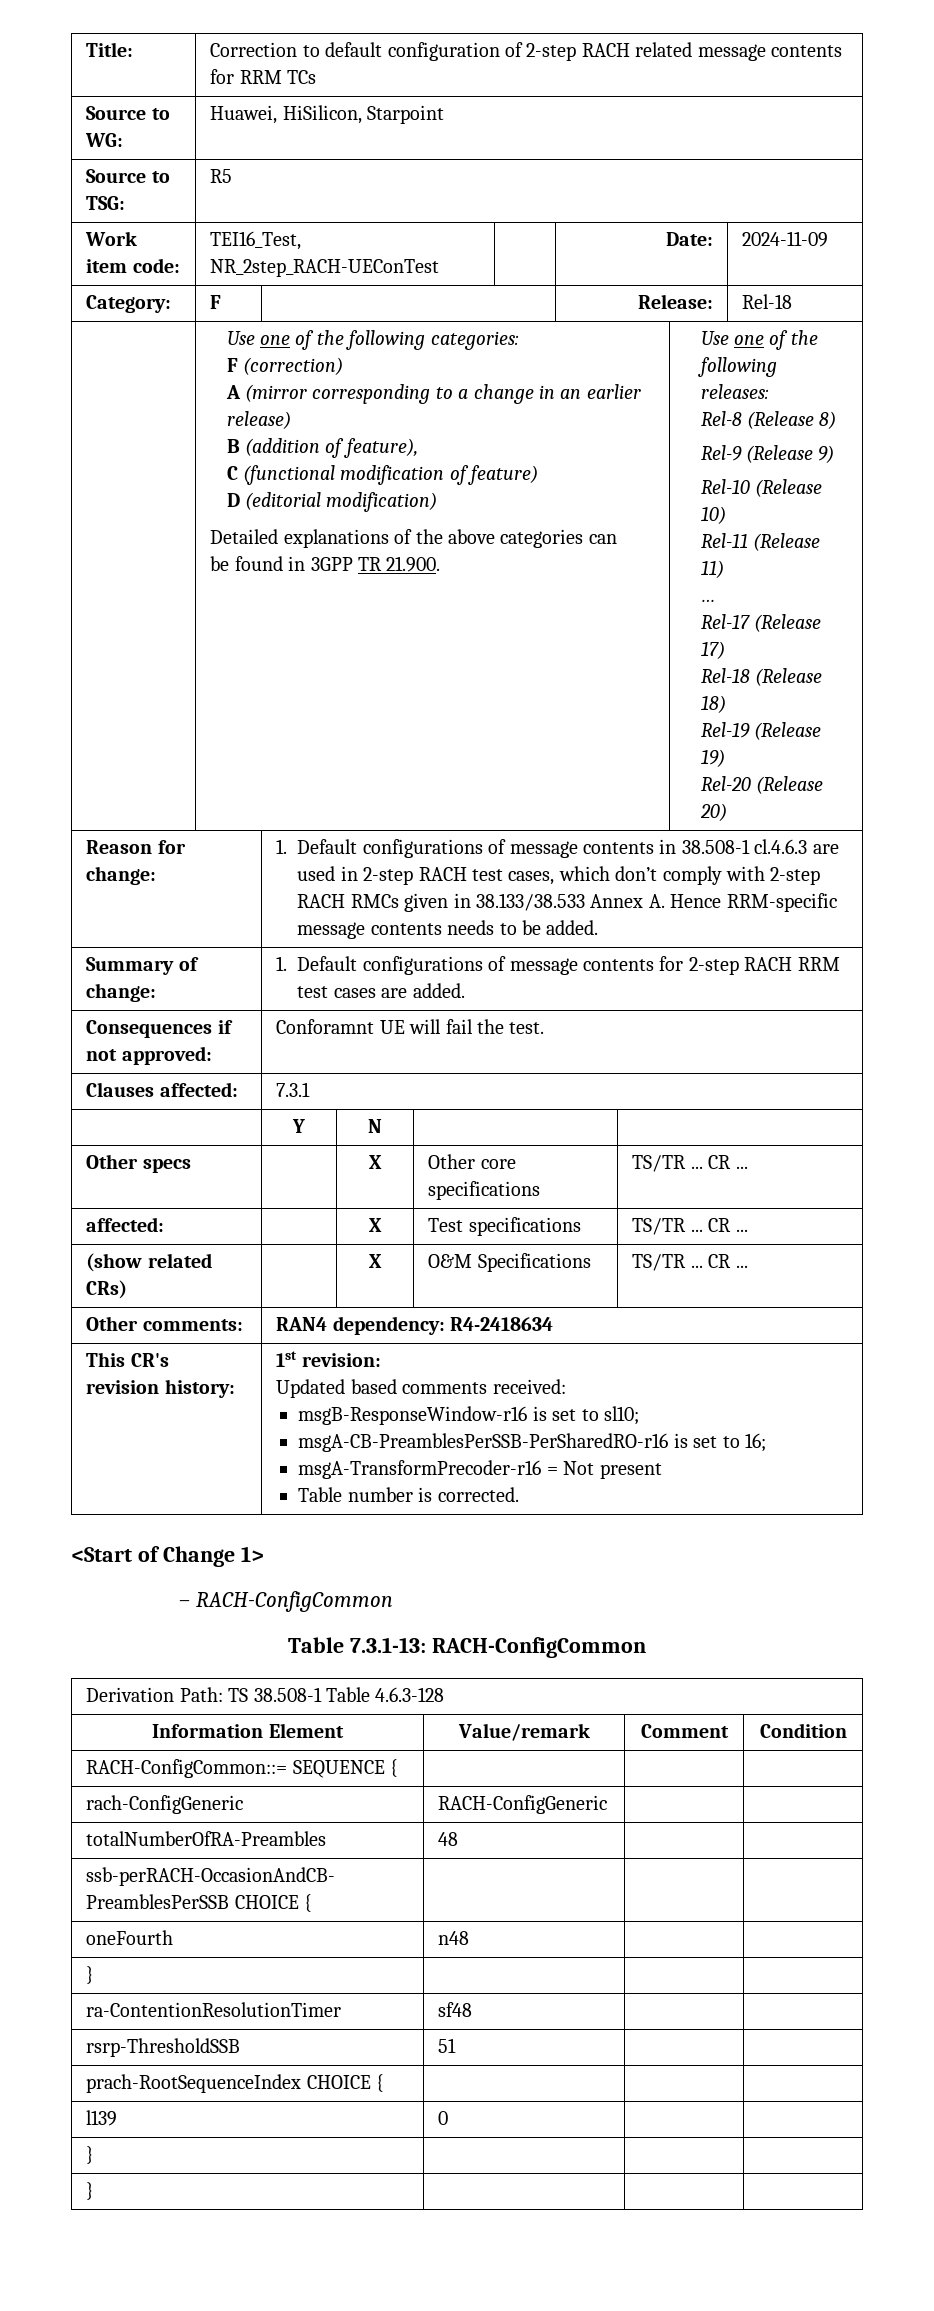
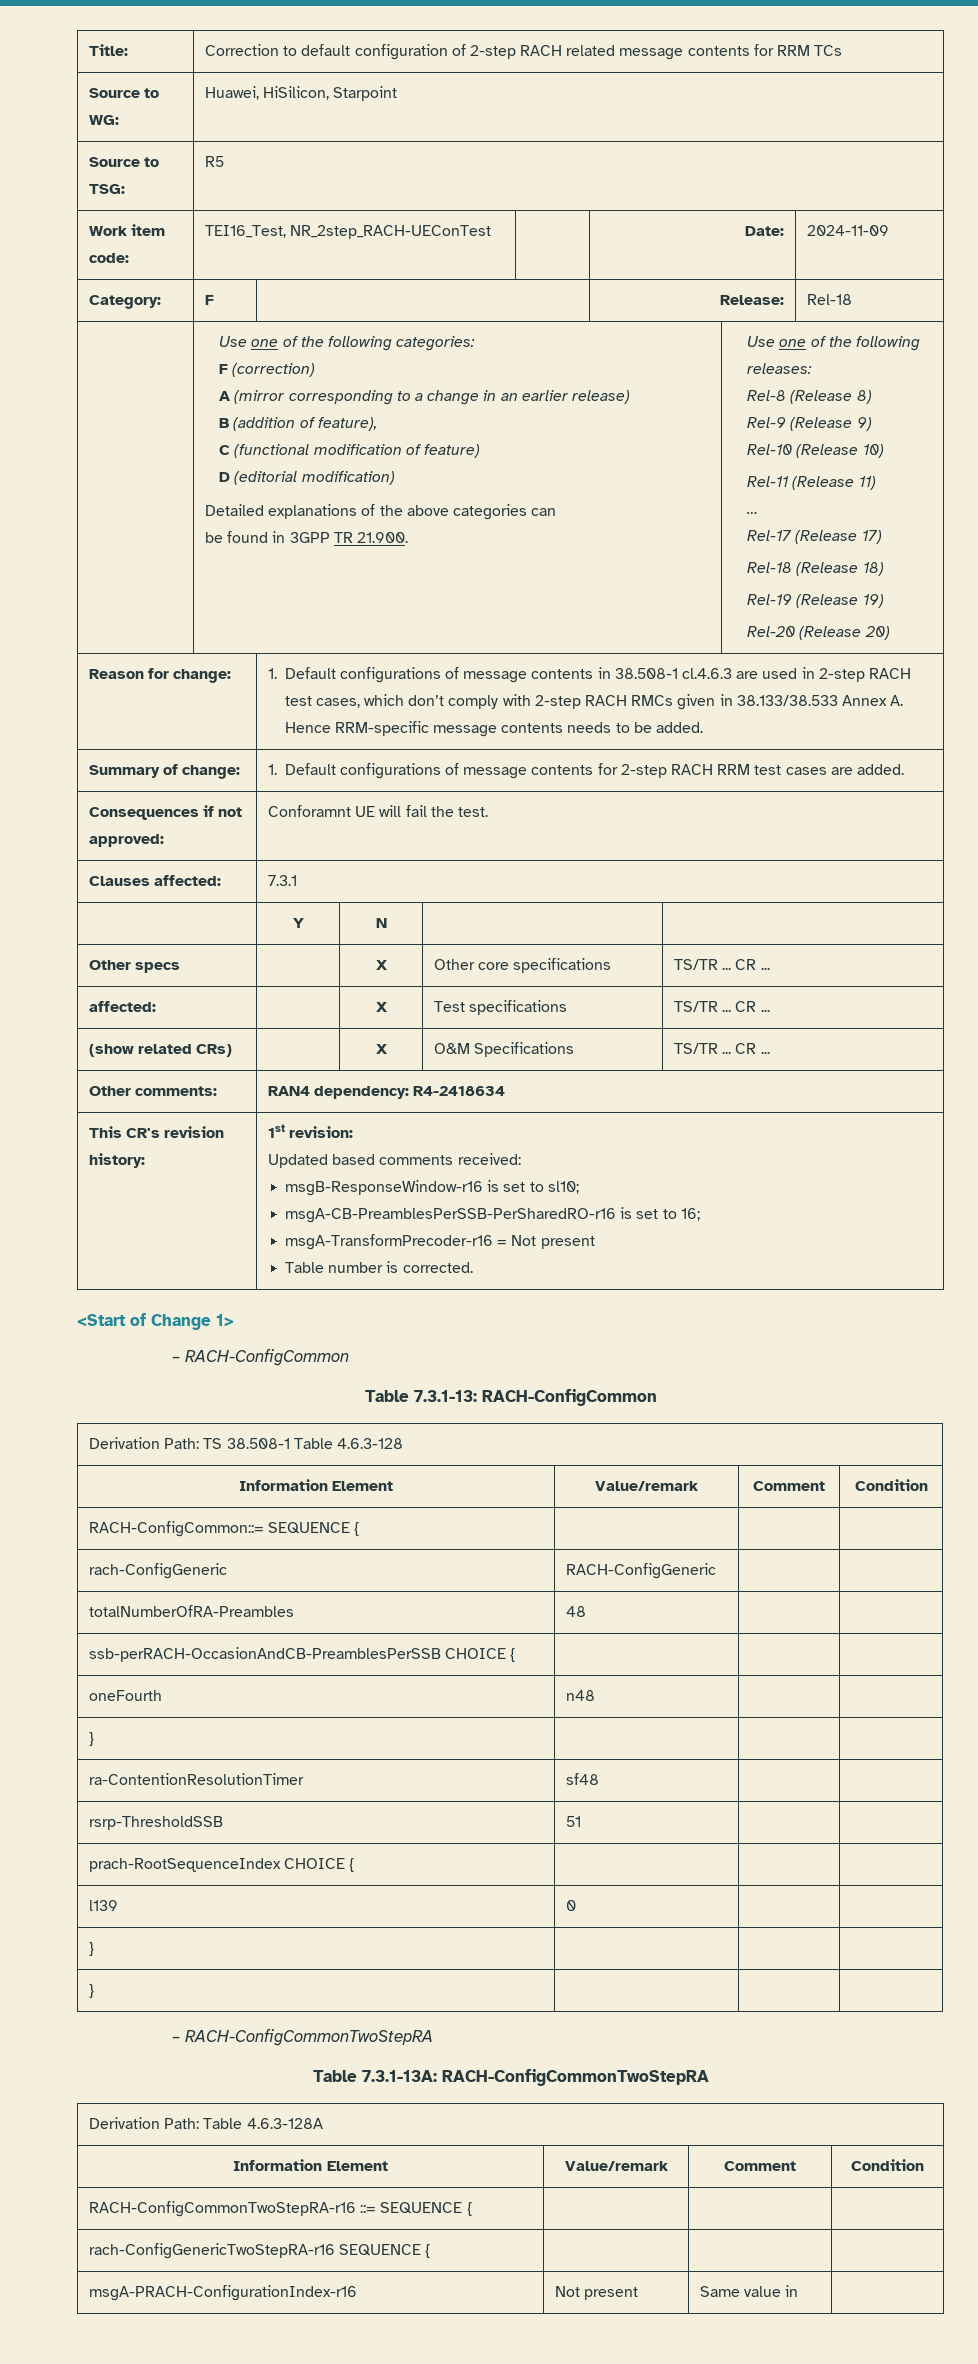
(95, 2191) none -> [172,2028,434,2046] [312,2069,709,2086] [88,2117,323,2129] [233,2159,388,2171] [564,2161,669,2171] [724,2161,796,2171] [851,2159,924,2171] [88,2201,472,2217] [88,2243,431,2259] [88,2285,357,2301] [554,2286,639,2300] [699,2285,799,2297] // – RACH-ConfigCommonTwoStepRA // Table 7.3.1-13A: RACH-ConfigCommonTwoStepRA // Derivation Path: Table 4.6.3-128A // Information Element | Value/remark | Comment | Condition // RACH-ConfigCommonTwoStepRA-r16 ::= SEQUENCE { | | | // rach-ConfigGenericTwoStepRA-r16 SEQUENCE { | | | // msgA-PRACH-ConfigurationIndex-r16 | Not present | Same value in |

